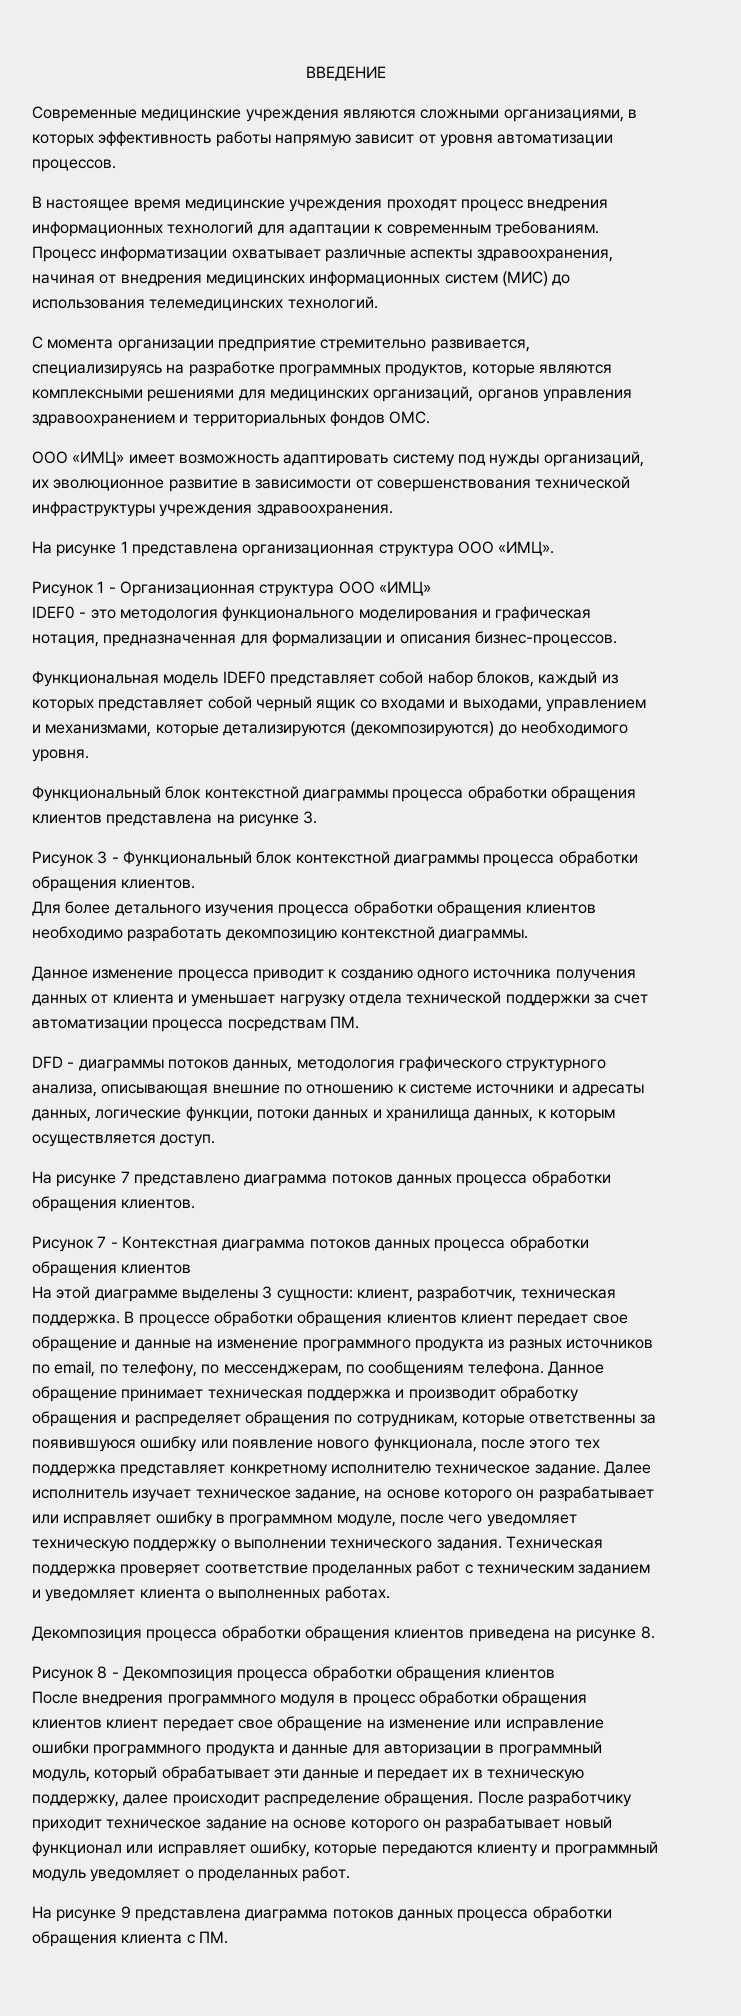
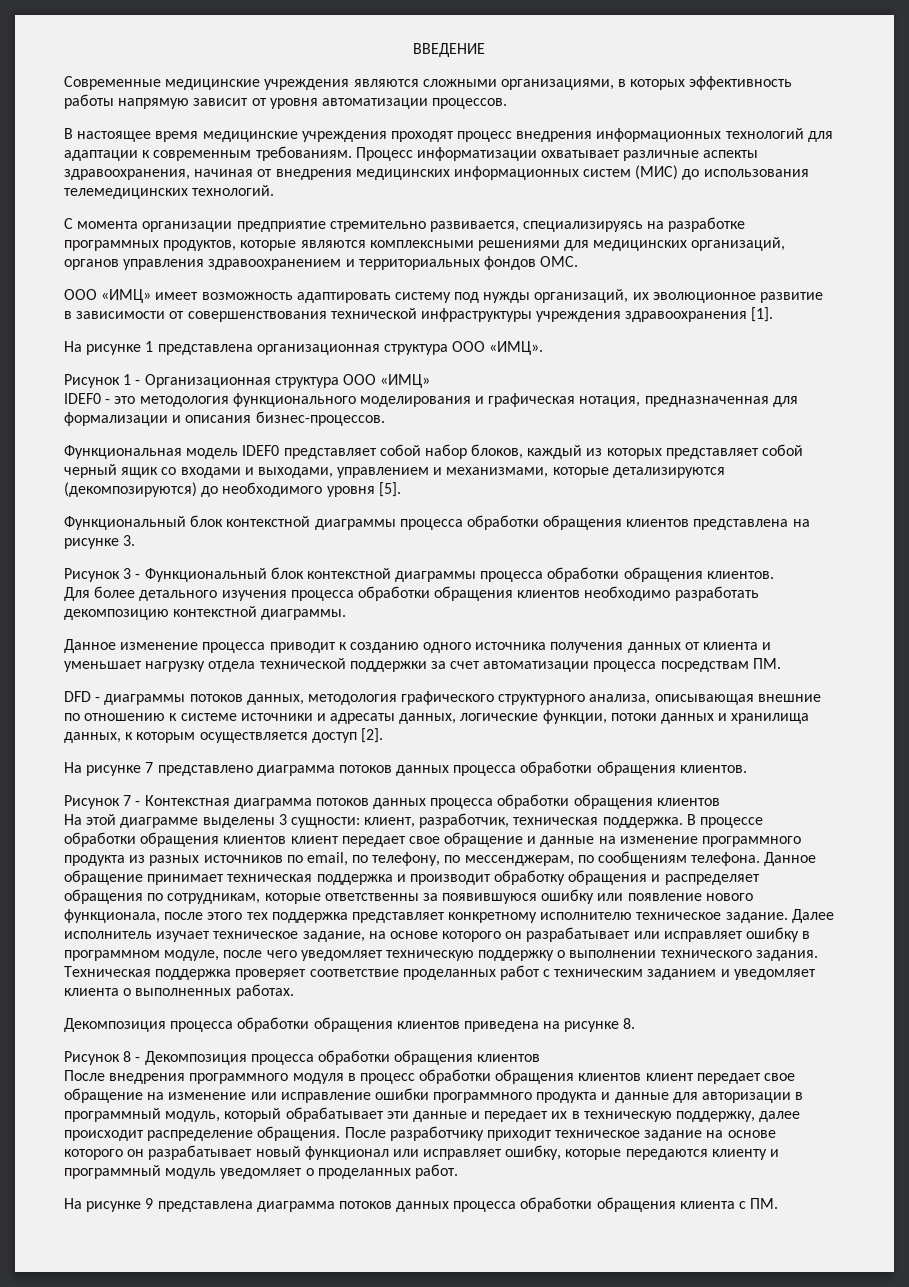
[256,504,393,517] здравоохранения. -> [625,307,774,322] здравоохранения [1].
[32,749,89,762] уровня. -> [326,482,401,497] уровня [5].
[160,1134,216,1147] доступ. -> [311,728,383,743] доступ [2].

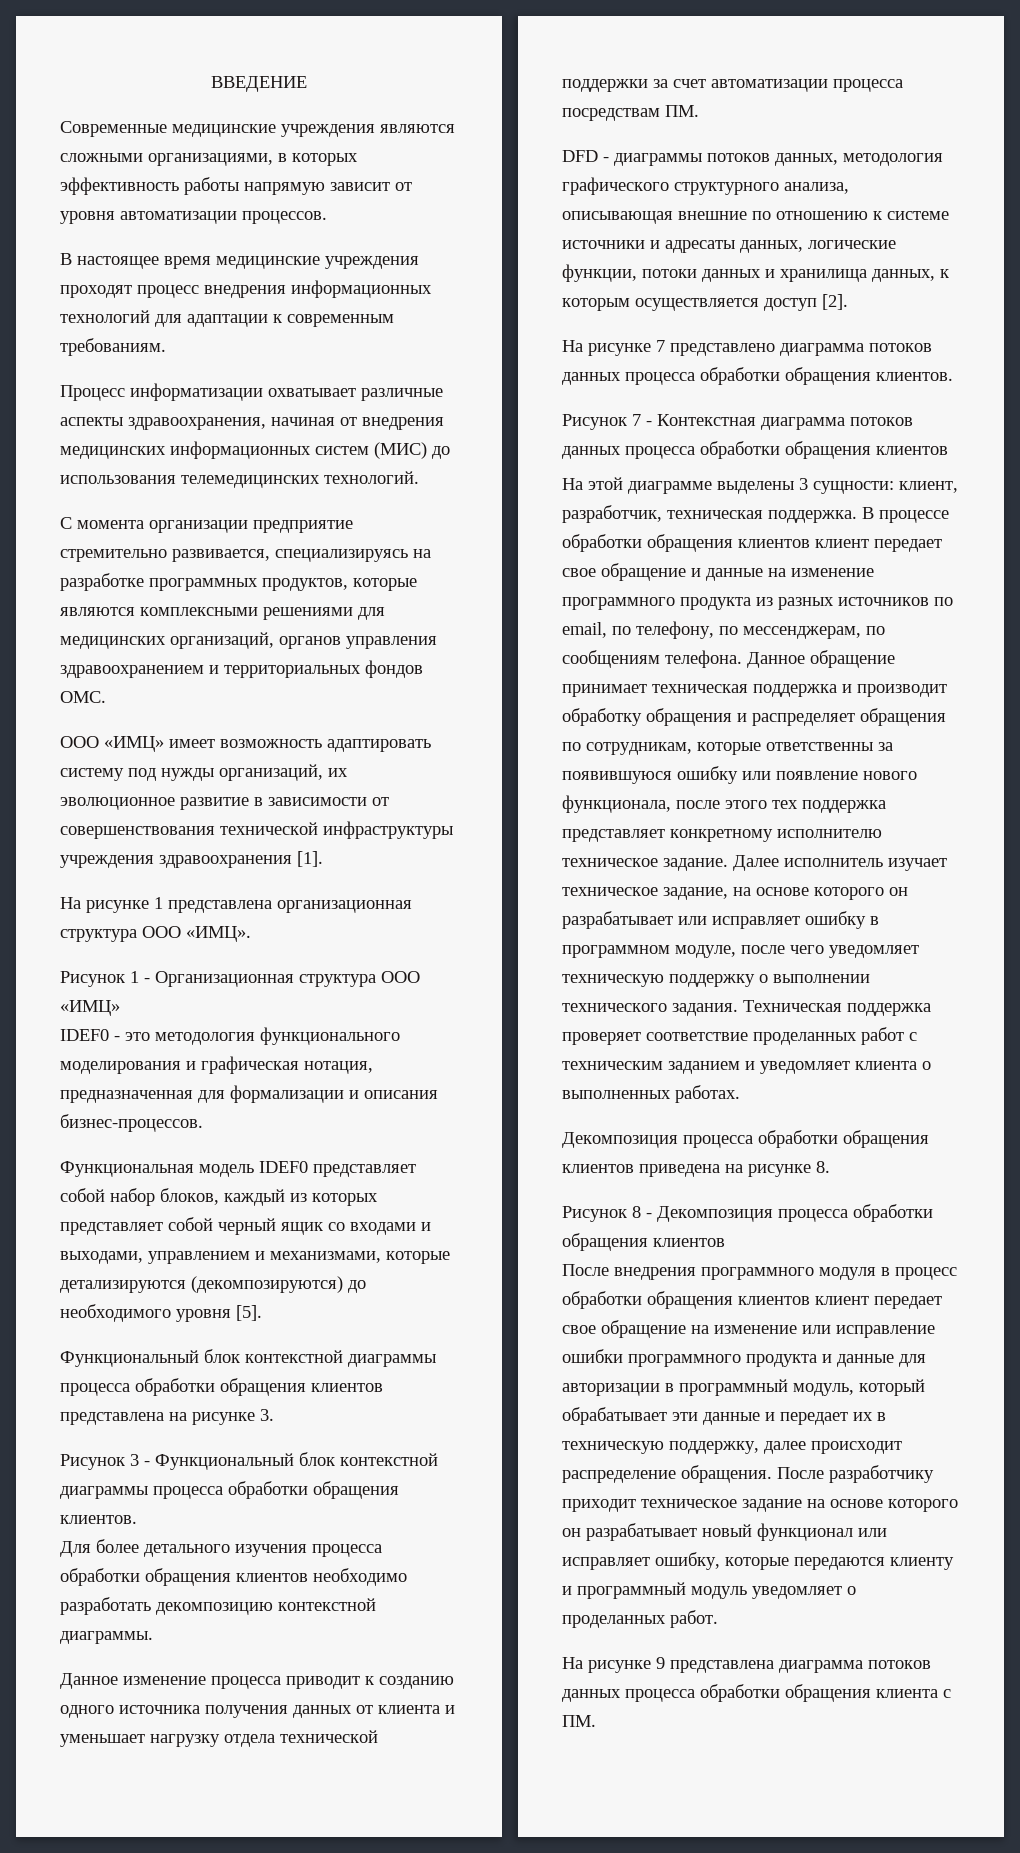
(352, 153) none -> (166, 347) //

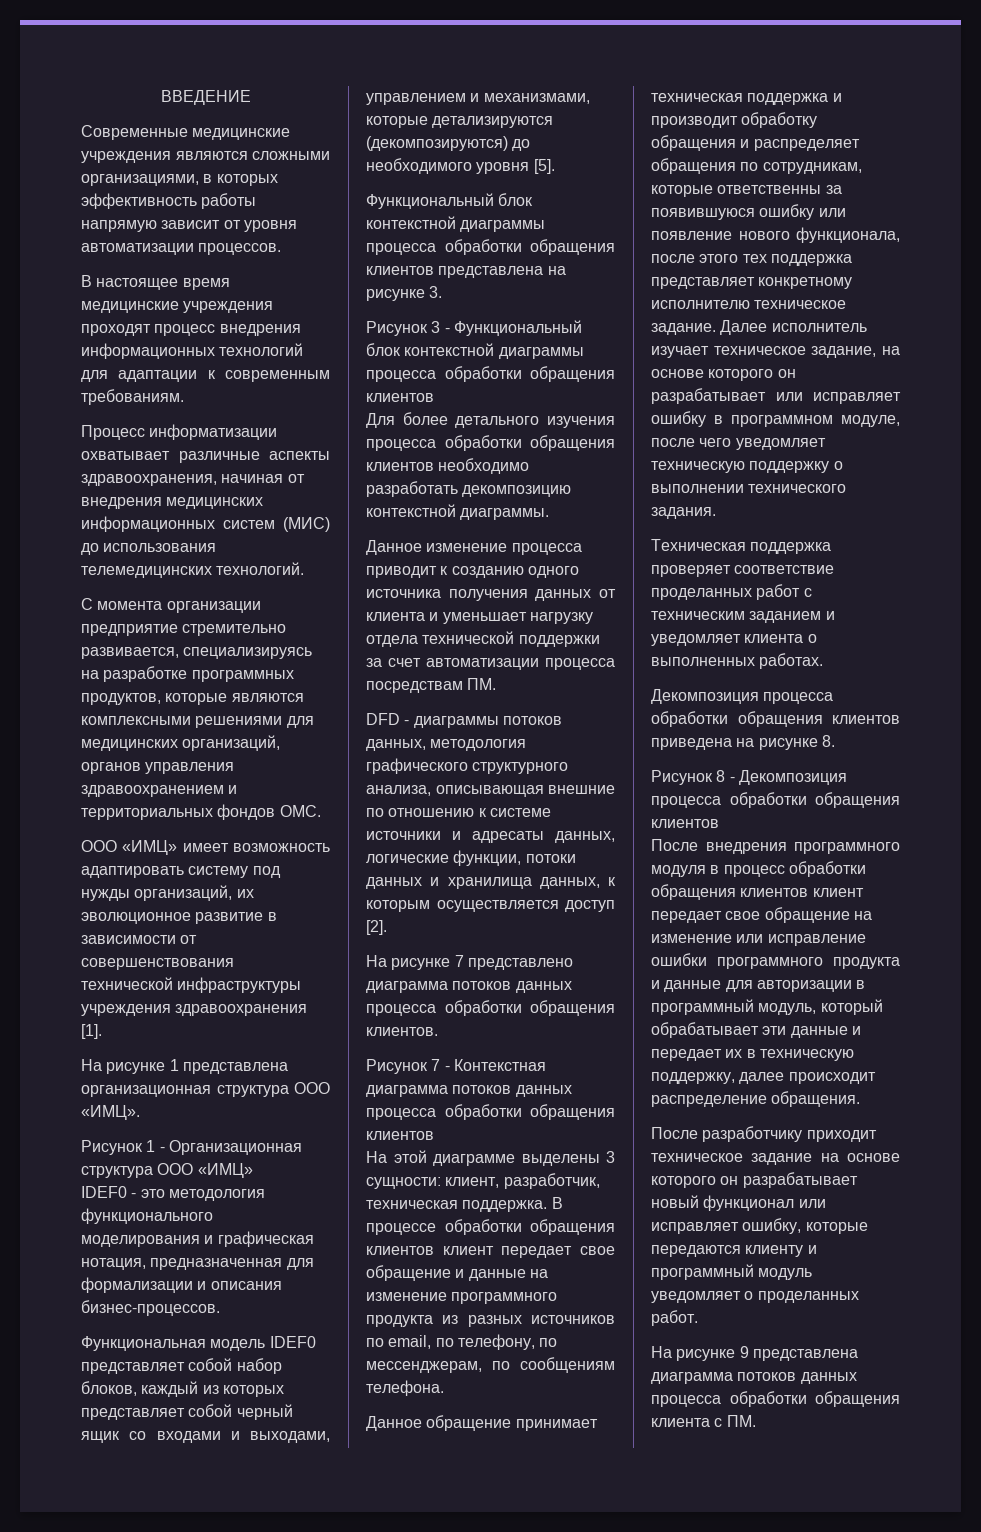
[60,1515,137,1524] клиентов. -> [366,393,434,402] клиентов
(742, 659) none -> (444, 1388) //
(738, 1009) none -> (716, 513) //
(772, 1474) none -> (861, 1099) //

